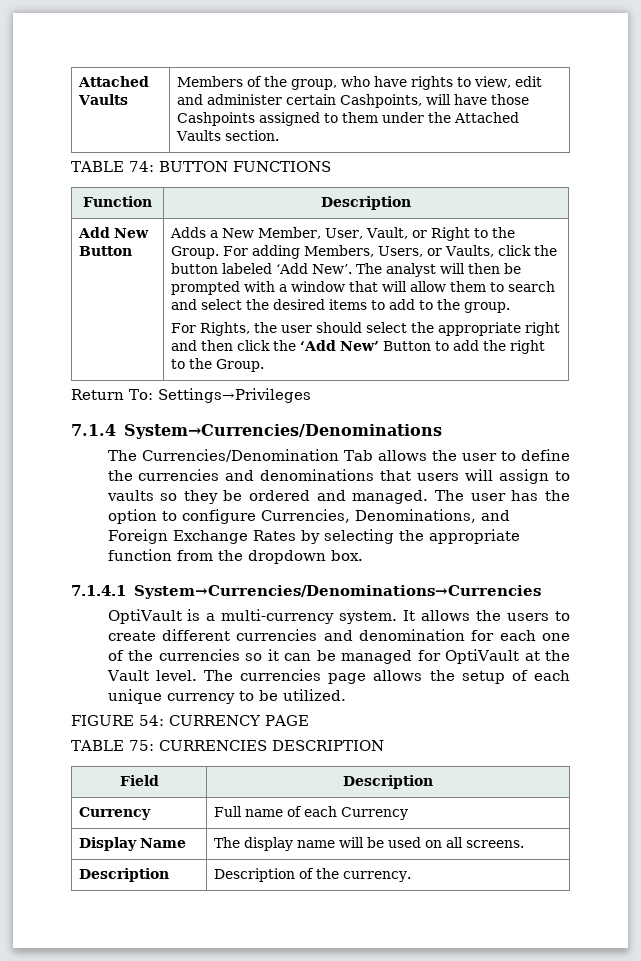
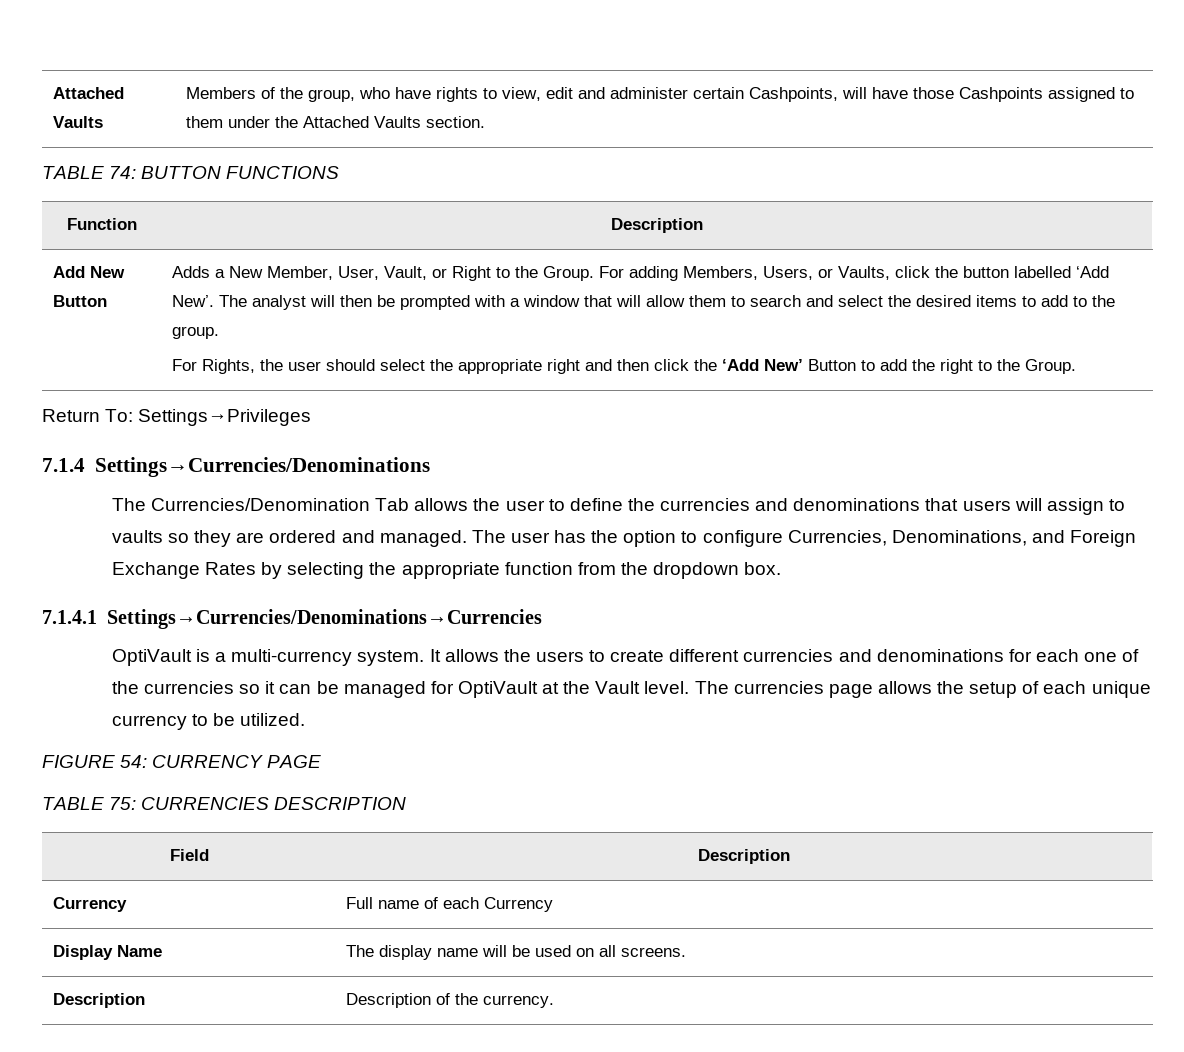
[222,263,273,274] labeled -> [1013,266,1071,278] labelled
[123,424,442,439] System→Currencies/Denominations -> [94,457,430,477] Settings→Currencies/Denominations
[223,490,243,501] be -> [236,532,265,543] are
[133,585,541,599] System→Currencies/Denominations→Currencies -> [106,609,542,629] Settings→Currencies/Denominations→Currencies
[358,629,465,641] denomination -> [876,649,1004,662] denominations

